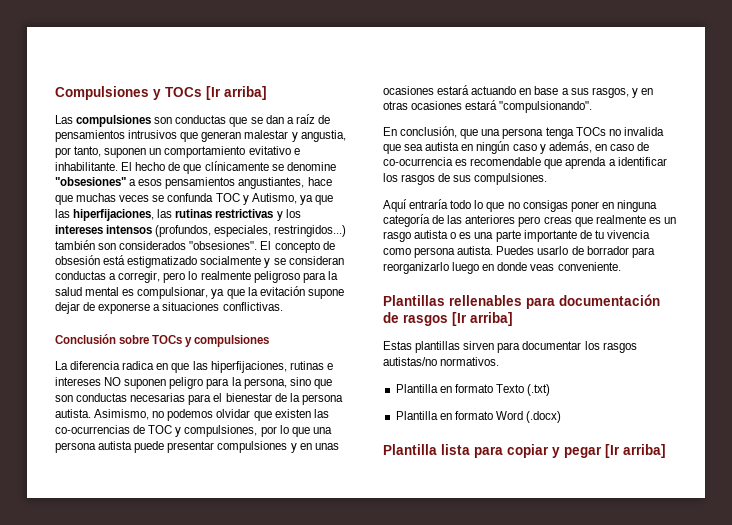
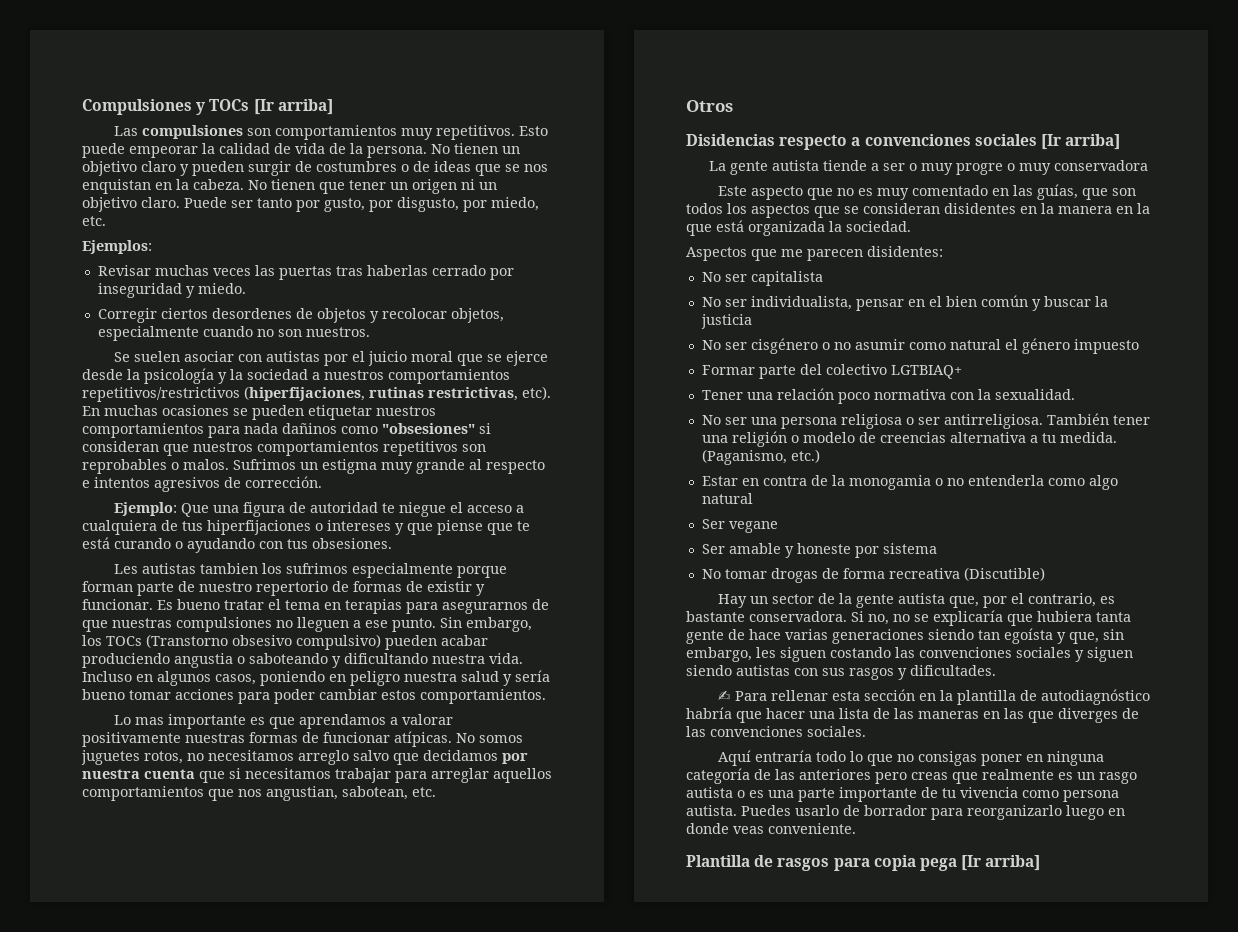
[175,114,330,127] [55,130,346,142] [55,146,300,158] [55,161,336,174] [55,177,332,189] [55,193,333,205] [55,209,301,221] [55,225,347,237] [55,240,335,253] [55,255,344,268] [55,271,338,283] [55,286,344,299] [55,302,283,314] [55,334,270,347] [55,361,333,373] [55,377,332,389] [55,393,343,405] [55,409,329,421] [55,425,332,437] [55,441,339,453] [383,85,653,98] [383,100,593,113] [383,126,664,139] [383,141,650,154] [383,157,667,169] [383,173,548,185] conductas que se dan a raíz de pensamientos intrusivos que generan malestar y angustia, por tanto, suponen un comportamiento evitativo e inhabilitante. El hecho de que clínicamente se denomine "obsesiones" a esos pensamientos angustiantes, hace que muchas veces se confunda TOC y Autismo, ya que las hiperfijaciones, las rutinas restrictivas y los intereses intensos (profundos, especiales, restringidos...) también son considerados "obsesiones". El concepto de obsesión está estigmatizado socialmente y se consideran conductas a corregir, pero lo realmente peligroso para la salud mental es compulsionar, ya que la evitación supone dejar de exponerse a situaciones conflictivas. // Conclusión sobre TOCs y compulsiones // La diferencia radica en que las hiperfijaciones, rutinas e intereses NO suponen peligro para la persona, sino que son conductas necesarias para el bienestar de la persona autista. Asimismo, no podemos olvidar que existen las co-ocurrencias de TOC y compulsiones, por lo que una persona autista puede presentar compulsiones y en unas ocasiones estará actuando en base a sus rasgos, y en otras ocasiones estará "compulsionando". // En conclusión, que una persona tenga TOCs no invalida que sea autista en ningún caso y además, en caso de co-ocurrencia es recomendable que aprenda a identificar los rasgos de sus compulsiones. -> [274,125,548,140] [82,143,520,158] [82,161,548,176] [82,179,497,194] [82,197,539,212] [82,216,106,226] [82,240,152,254] [97,265,514,280] [97,283,246,298] [97,308,504,323] [97,326,370,341] [113,351,548,366] [82,368,510,384] [82,386,551,402] [82,405,436,420] [82,423,491,438] [82,441,486,456] [82,459,545,474] [82,476,322,492] [113,502,524,517] [82,520,530,535] [82,537,392,553] [113,563,507,578] [82,581,485,596] [82,599,549,614] [82,617,532,632] [82,634,488,650] [82,653,523,668] [82,670,550,686] [82,689,546,704] [113,714,453,729] [82,731,523,747] [81,750,528,765] [82,768,552,783] [82,786,436,801] [686,100,733,112] [686,134,1121,150] [709,160,1149,175] [717,184,1136,200] [686,203,1150,218] [686,220,911,236] [686,246,943,261] [701,271,823,286] [701,295,1108,311] [700,314,752,329] [701,338,1139,354] [701,364,962,379] [701,388,1075,404] [701,413,1150,429] [701,431,1117,447] [701,449,820,465] [701,475,1118,490] [701,493,753,504] [701,519,778,533] [701,543,937,558] [701,567,1045,583] [717,593,1115,608] [686,610,1131,626] [686,628,1124,644] [686,647,1133,662] [686,665,996,680] [717,689,1150,705] [686,707,1139,723] [686,726,866,737] comportamientos muy repetitivos. Esto puede empeorar la calidad de vida de la persona. No tienen un objetivo claro y pueden surgir de costumbres o de ideas que se nos enquistan en la cabeza. No tienen que tener un origen ni un objetivo claro. Puede ser tanto por gusto, por disgusto, por miedo, etc. // Ejemplos: // Revisar muchas veces las puertas tras haberlas cerrado por inseguridad y miedo. // Corregir ciertos desordenes de objetos y recolocar objetos, especialmente cuando no son nuestros. // Se suelen asociar con autistas por el juicio moral que se ejerce desde la psicología y la sociedad a nuestros comportamientos repetitivos/restrictivos (hiperfijaciones, rutinas restrictivas, etc). En muchas ocasiones se pueden etiquetar nuestros comportamientos para nada dañinos como "obsesiones" si consideran que nuestros comportamientos repetitivos son reprobables o malos. Sufrimos un estigma muy grande al respecto e intentos agresivos de corrección. // Ejemplo: Que una figura de autoridad te niegue el acceso a cualquiera de tus hiperfijaciones o intereses y que piense que te está curando o ayudando con tus obsesiones. // Les autistas tambien los sufrimos especialmente porque forman parte de nuestro repertorio de formas de existir y funcionar. Es bueno tratar el tema en terapias para asegurarnos de que nuestras compulsiones no lleguen a ese punto. Sin embargo, los TOCs (Transtorno obsesivo compulsivo) pueden acabar produciendo angustia o saboteando y dificultando nuestra vida. Incluso en algunos casos, poniendo en peligro nuestra salud y sería bueno tomar acciones para poder cambiar estos comportamientos. // Lo mas importante es que aprendamos a valorar positivamente nuestras formas de funcionar atípicas. No somos juguetes rotos, no necesitamos arreglo salvo que decidamos por nuestra cuenta que si necesitamos trabajar para arreglar aquellos comportamientos que nos angustian, sabotean, etc. // Otros // Disidencias respecto a convenciones sociales [Ir arriba] // La gente autista tiende a ser o muy progre o muy conservadora // Este aspecto que no es muy comentado en las guías, que son todos los aspectos que se consideran disidentes en la manera en la que está organizada la sociedad. // Aspectos que me parecen disidentes: // No ser capitalista // No ser individualista, pensar en el bien común y buscar la justicia // No ser cisgénero o no asumir como natural el género impuesto // Formar parte del colectivo LGTBIAQ+ // Tener una relación poco normativa con la sexualidad. // No ser una persona religiosa o ser antirreligiosa. También tener una religión o modelo de creencias alternativa a tu medida. (Paganismo, etc.) // Estar en contra de la monogamia o no entenderla como algo natural // Ser vegane // Ser amable y honeste por sistema // No tomar drogas de forma recreativa (Discutible) // Hay un sector de la gente autista que, por el contrario, es bastante conservadora. Si no, no se explicaría que hubiera tanta gente de hace varias generaciones siendo tan egoísta y que, sin embargo, les siguen costando las convenciones sociales y siguen siendo autistas con sus rasgos y dificultades. // ✍ Para rellenar esta sección en la plantilla de autodiagnóstico habría que hacer una lista de las maneras en las que diverges de las convenciones sociales.
[383,294,660,309] [383,312,513,326] [383,341,637,353] [383,357,500,366] [395,384,551,396] [395,411,562,423] [383,444,602,458] Plantillas rellenables para documentación de rasgos [Ir arriba] // Estas plantillas sirven para documentar los rasgos autistas/no normativos. // Plantilla en formato Texto (.txt) // Plantilla en formato Word (.docx) // Plantilla lista para copiar y pegar -> [686,855,957,871] Plantilla de rasgos para copia pega

